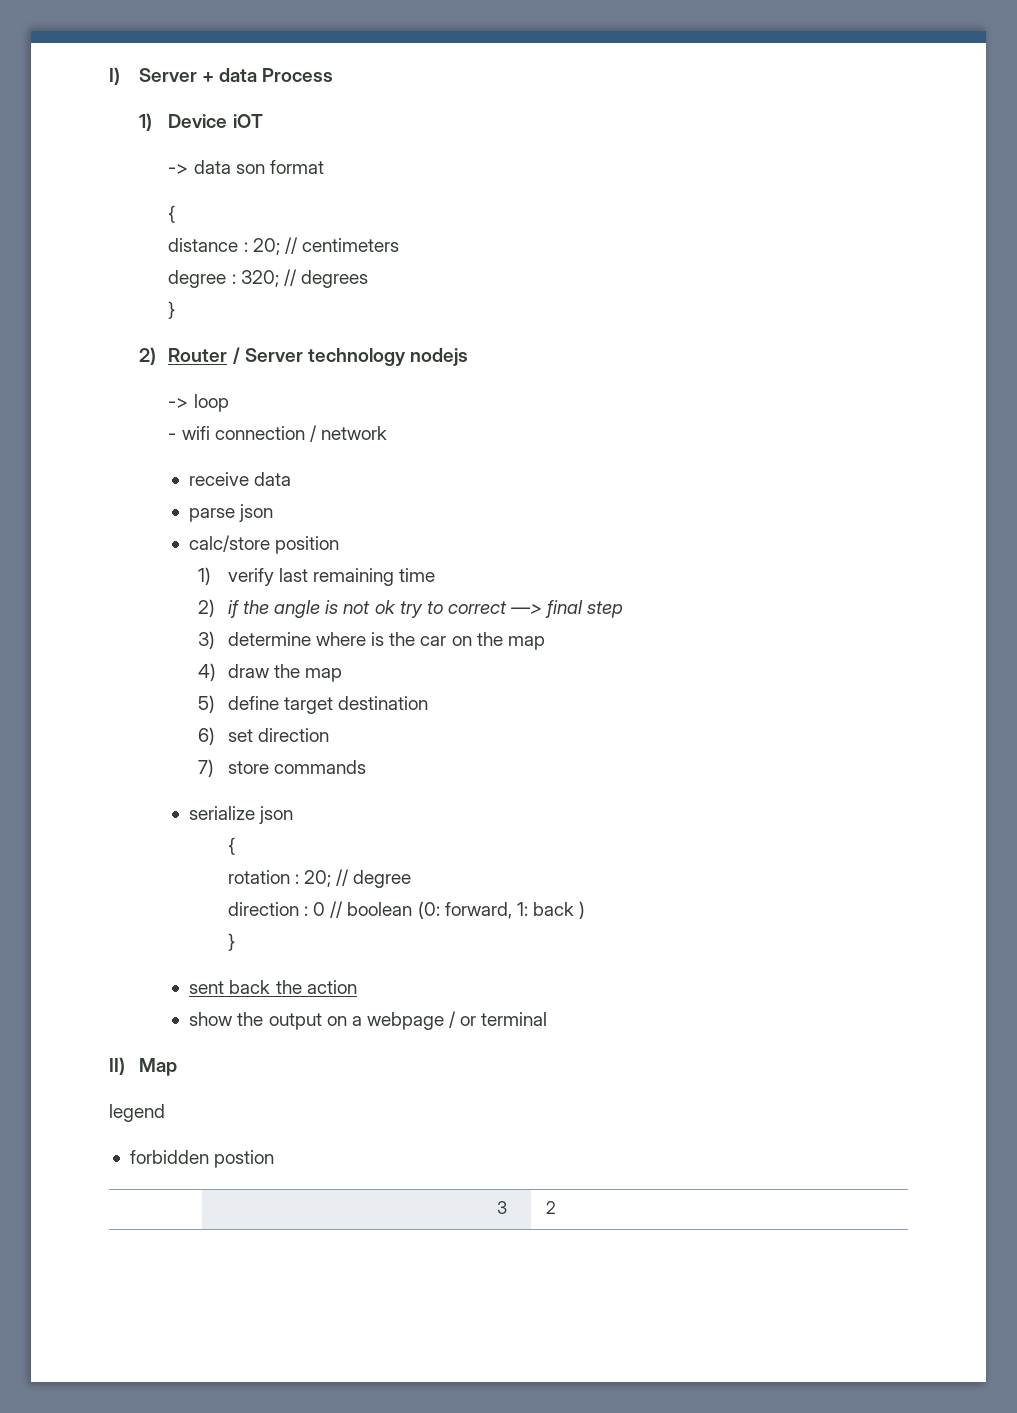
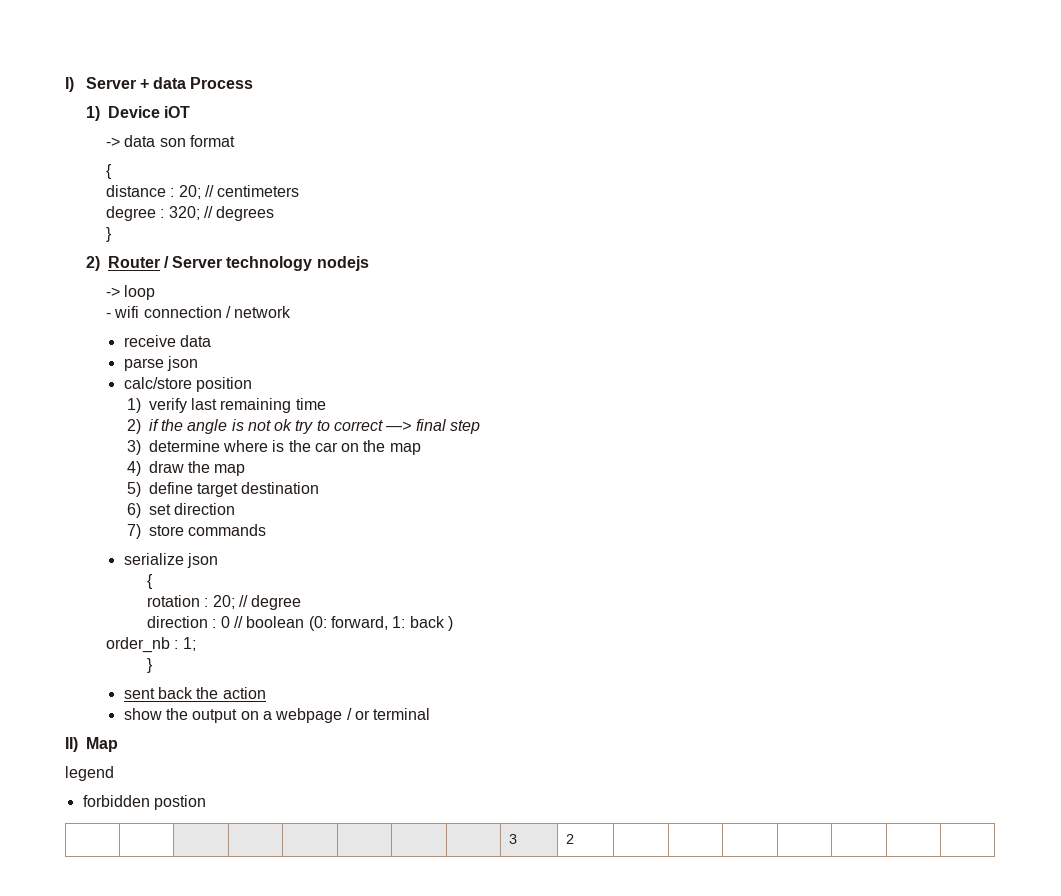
(586, 910) none -> [106,637,196,653] // order_nb : 1;

